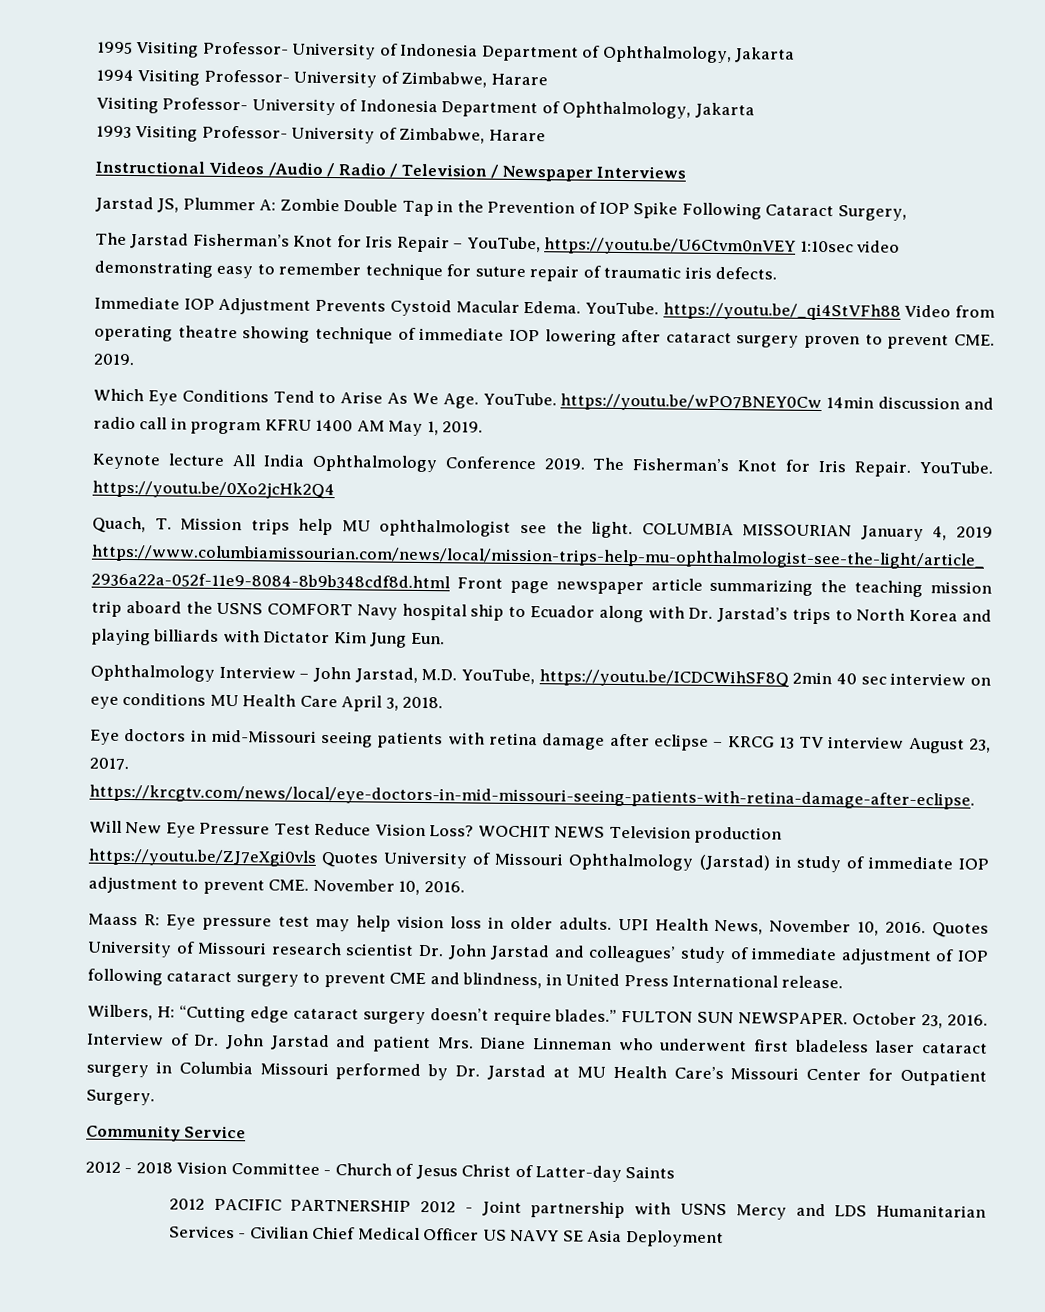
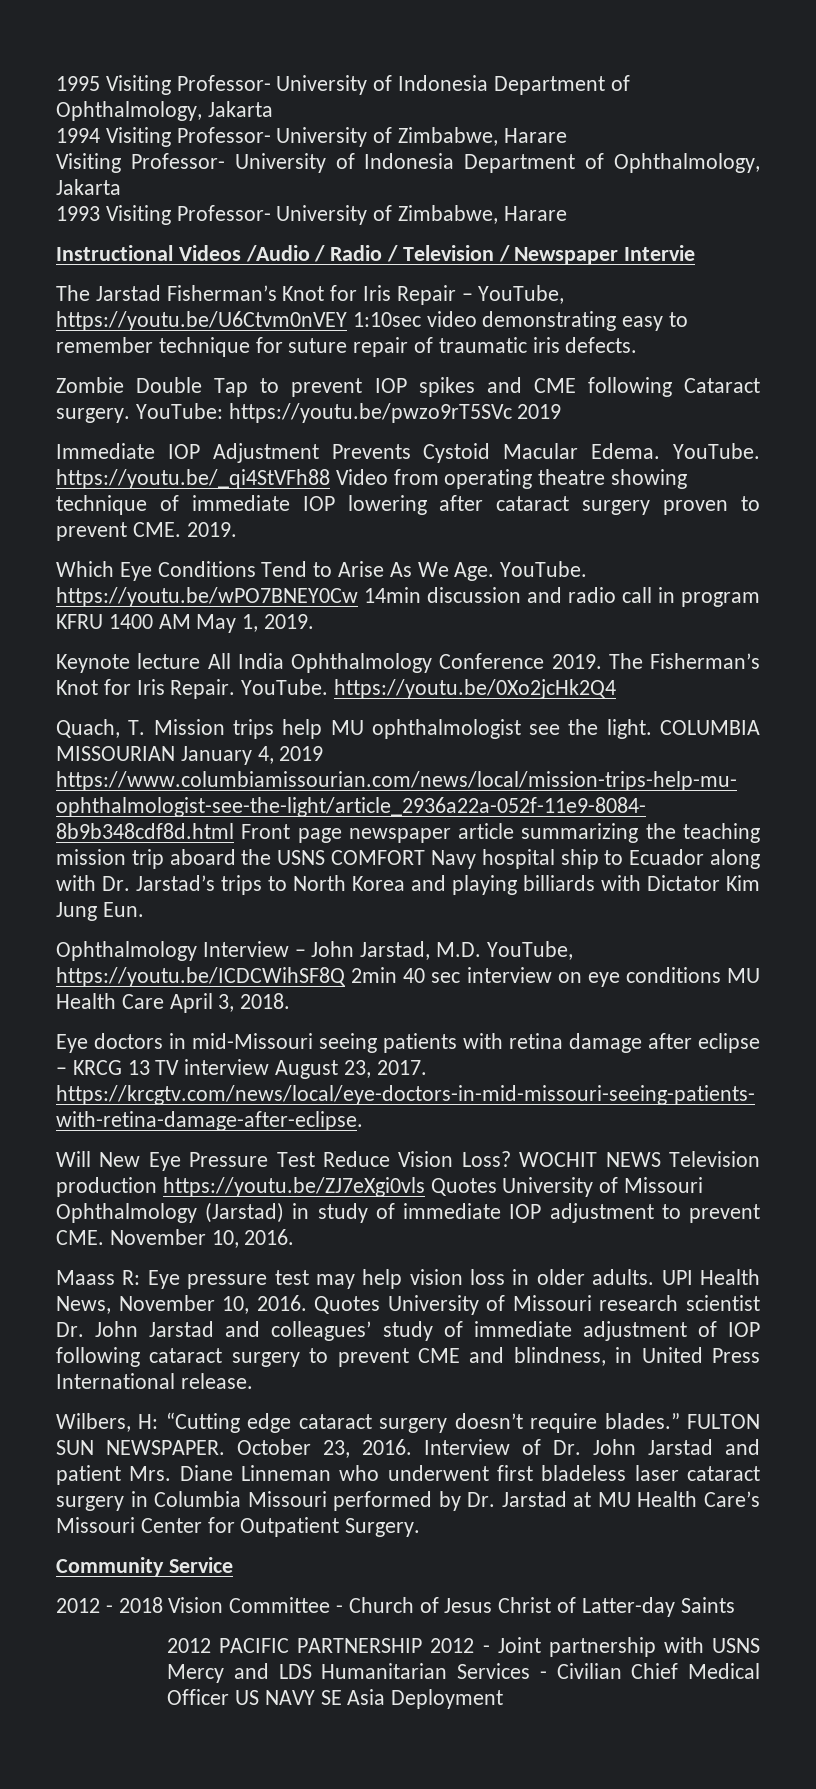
[596,165,687,179] [95,196,907,221] Interviews // Jarstad JS, Plummer A: Zombie Double Tap in the Prevention of IOP Spike Following Cataract Surgery, -> [624,245,696,261] Intervie
(778, 273) none -> [56,377,761,397] [56,403,562,423] // Zombie Double Tap to prevent IOP spikes and CME following Cataract surgery. YouTube: https://youtu.be/pwzo9rT5SVc 2019

